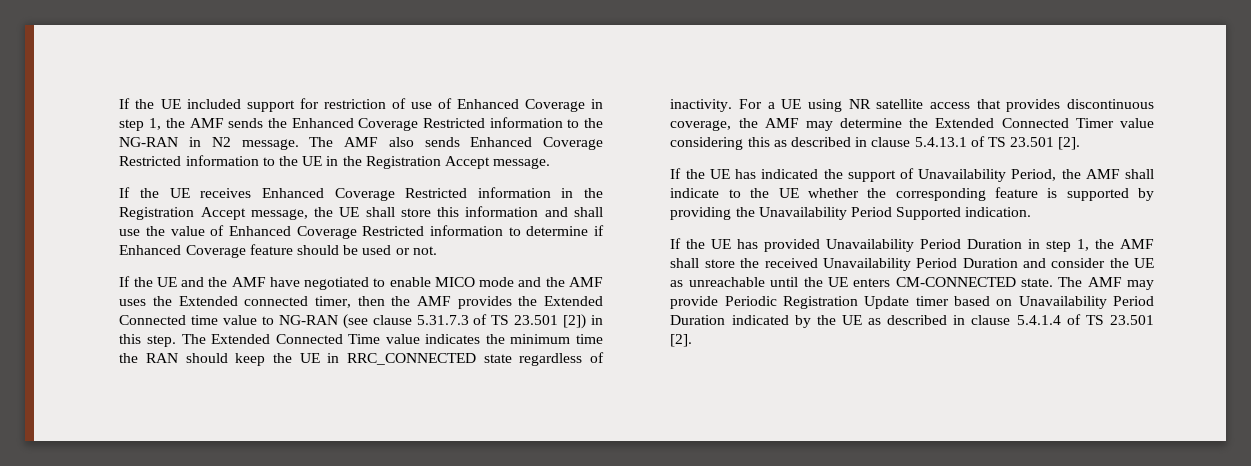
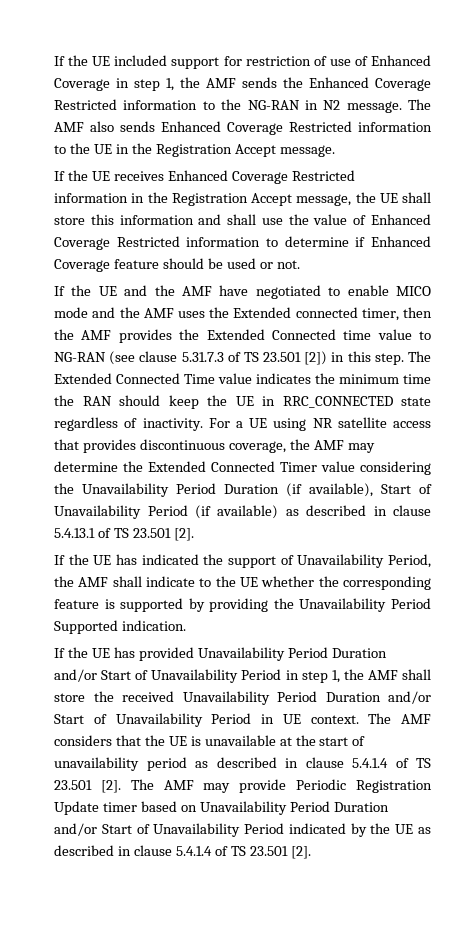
[747,137,770,147] this -> [54,483,432,497] [54,505,279,519] the Unavailability Period Duration (if available), Start of Unavailability Period (if available)
(1023, 244) none -> [54,669,282,683] and/or Start of Unavailability Period
[1022,258,1154,268] [670,277,1053,287] and consider the UE as unreachable until the UE enters CM-CONNECTED state. -> [388,691,431,704] [54,713,431,727] [54,735,366,746] [54,757,431,771] [54,780,121,793] and/or Start of Unavailability Period in UE context. The AMF considers that the UE is unavailable at the start of unavailability period as described in clause 5.4.1.4 of TS 23.501 [2].
(726, 320) none -> [54,823,285,837] and/or Start of Unavailability Period

